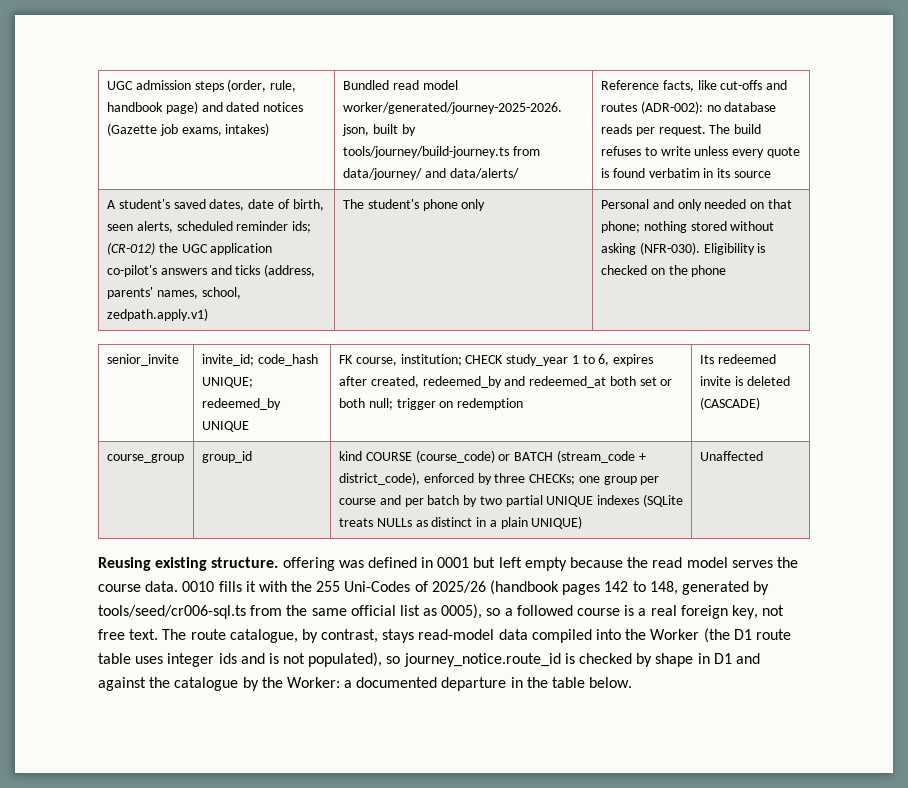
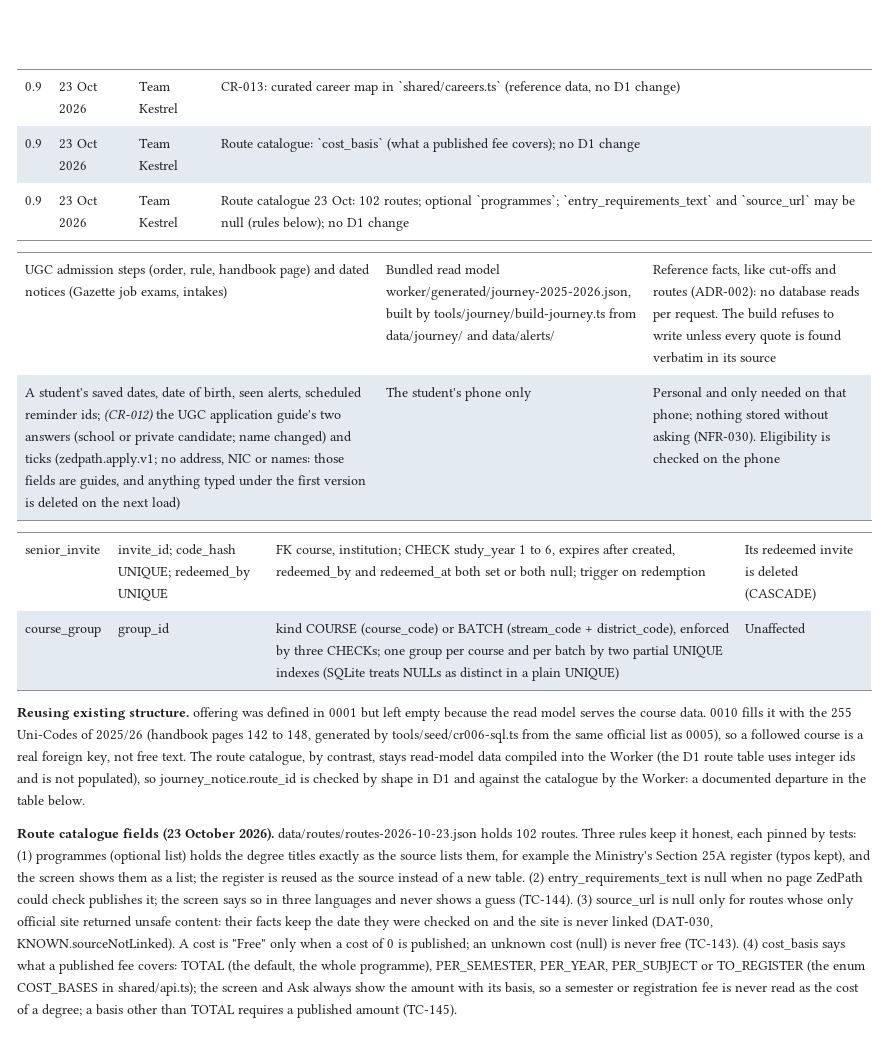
(106, 85) none -> [25,82,43,91] [59,82,99,92] [59,104,88,114] [139,81,171,91] [139,103,179,113] [221,80,681,95] [25,139,43,148] [59,139,99,149] [59,161,88,171] [139,138,171,148] [139,160,179,170] [221,137,641,152] [25,196,43,205] [59,196,99,206] [59,218,88,228] [139,195,171,205] [139,217,179,227] [221,194,856,209] [221,217,410,231] 0.9 | 23 Oct 2026 | Team Kestrel | CR-013: curated career map in `shared/careers.ts` (reference data, no D1 change) // 0.9 | 23 Oct 2026 | Team Kestrel | Route catalogue: `cost_basis` (what a published fee covers); no D1 change // 0.9 | 23 Oct 2026 | Team Kestrel | Route catalogue 23 Oct: 102 routes; optional `programmes`; `entry_requirements_text` and `source_url` may be null (rules below); no D1 change //
[106,264,316,277] [106,287,241,299] [106,308,208,321] co-pilot's answers and ticks (address, parents' names, school, zedpath.apply.v1) -> [277,409,342,423] [25,431,353,445] [25,453,345,467] [25,475,367,489] [25,497,181,510] guide's two answers (school or private candidate; name changed) and ticks (zedpath.apply.v1; no address, NIC or names: those fields are guides, and anything typed under the first version is deleted on the next load)
(633, 682) none -> [17,827,856,842] [17,850,871,864] [17,872,863,886] [17,894,854,908] [17,916,713,930] [17,938,845,952] [17,960,865,974] [17,982,859,996] [17,1004,457,1018] // Route catalogue fields (23 October 2026). data/routes/routes-2026-10-23.json holds 102 routes. Three rules keep it honest, each pinned by tests: (1) programmes (optional list) holds the degree titles exactly as the source lists them, for example the Ministry's Section 25A register (typos kept), and the screen shows them as a list; the register is reused as the source instead of a new table. (2) entry_requirements_text is null when no page ZedPath could check publishes it; the screen says so in three languages and never shows a guess (TC-144). (3) source_url is null only for routes whose only official site returned unsafe content: their facts keep the date they were checked on and the site is never linked (DAT-030, KNOWN.sourceNotLinked). A cost is "Free" only when a cost of 0 is published; an unknown cost (null) is never free (TC-143). (4) cost_basis says what a published fee covers: TOTAL (the default, the whole programme), PER_SEMESTER, PER_YEAR, PER_SUBJECT or TO_REGISTER (the enum COST_BASES in shared/api.ts); the screen and Ask always show the amount with its basis, so a semester or registration fee is never read as the cost of a degree; a basis other than TOTAL requires a published amount (TC-145).

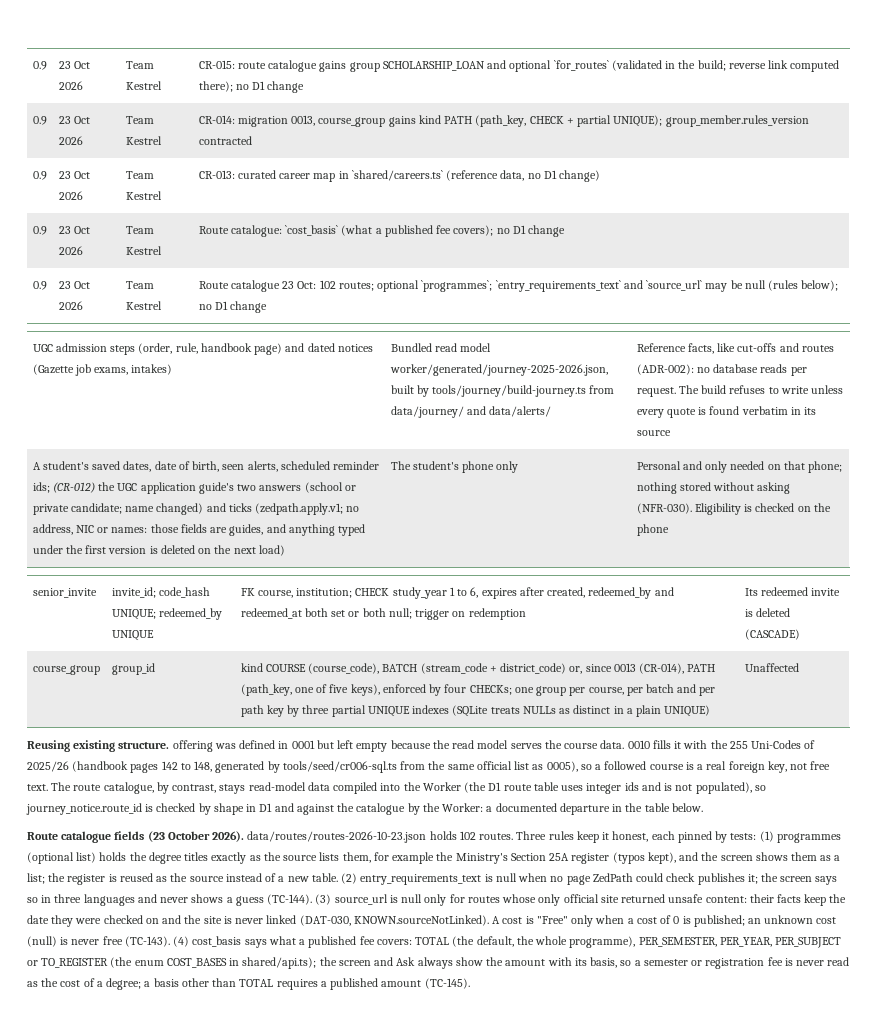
[25,82,43,91] [59,82,99,92] [59,104,88,114] [139,81,171,91] [139,103,179,113] 0.9 | 23 Oct 2026 | Team Kestrel -> [32,61,47,70] [58,61,90,69] [58,81,83,90] [125,61,154,69] [125,81,162,90] [198,60,840,72] [198,81,305,93] [32,116,47,125] [58,116,90,124] [58,136,83,145] [125,116,154,124] [125,136,162,145] [198,115,809,127] [198,136,252,145] [32,171,47,180] [58,171,90,179] [58,191,83,200] [125,171,154,179] [125,191,162,200] 0.9 | 23 Oct 2026 | Team Kestrel | CR-015: route catalogue gains group SCHOLARSHIP_LOAN and optional `for_routes` (validated in the build; reverse link computed there); no D1 change // 0.9 | 23 Oct 2026 | Team Kestrel | CR-014: migration 0013, course_group gains kind PATH (path_key, CHECK + partial UNIQUE); group_member.rules_version contracted // 0.9 | 23 Oct 2026 | Team Kestrel
[361,623,455,636] (course_code) or -> [308,663,380,674] (course_code),
[597,623,677,636] district_code), -> [500,663,716,674] [240,684,380,696] district_code) or, since 0013 (CR-014), PATH (path_key, one of five keys),
[294,645,324,655] three -> [444,684,467,693] four
[468,645,630,659] course and per batch by two -> [588,684,716,696] [240,705,330,717] course, per batch and per path key by three

